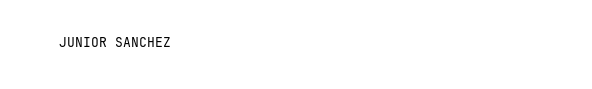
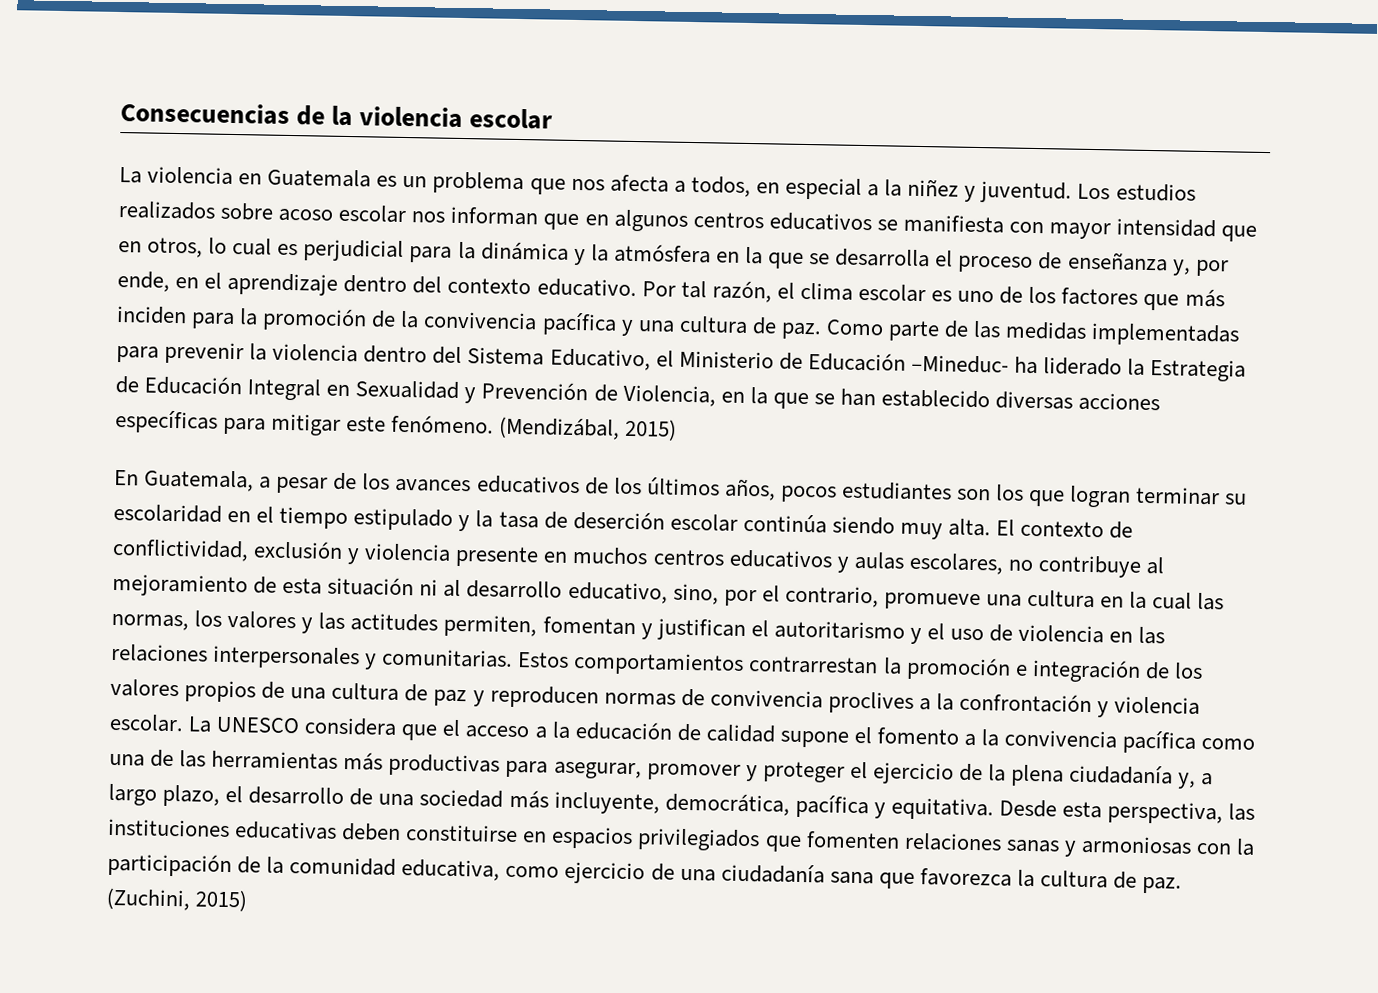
[59,37,171,47] JUNIOR SANCHEZ -> [120,102,554,130] [119,166,1196,204] [118,201,1258,242] [118,237,1229,277] [117,270,1225,311] [116,305,1241,347] [116,341,1247,382] [115,375,1161,412] [115,409,678,441] [114,469,1248,508] [113,503,1134,540] [112,538,1166,578] [112,573,1225,611] [111,610,1166,645] [111,643,1203,683] [110,678,1201,718] [109,713,1256,754] [109,749,1214,789] [108,783,1256,825] [108,818,1256,857] [107,852,1183,894] [106,887,249,912] Consecuencias de la violencia escolar // La violencia en Guatemala es un problema que nos afecta a todos, en especial a la niñez y juventud. Los estudios realizados sobre acoso escolar nos informan que en algunos centros educativos se manifiesta con mayor intensidad que en otros, lo cual es perjudicial para la dinámica y la atmósfera en la que se desarrolla el proceso de enseñanza y, por ende, en el aprendizaje dentro del contexto educativo. Por tal razón, el clima escolar es uno de los factores que más inciden para la promoción de la convivencia pacífica y una cultura de paz. Como parte de las medidas implementadas para prevenir la violencia dentro del Sistema Educativo, el Ministerio de Educación –Mineduc- ha liderado la Estrategia de Educación Integral en Sexualidad y Prevención de Violencia, en la que se han establecido diversas acciones específicas para mitigar este fenómeno. (Mendizábal, 2015) // En Guatemala, a pesar de los avances educativos de los últimos años, pocos estudiantes son los que logran terminar su escolaridad en el tiempo estipulado y la tasa de deserción escolar continúa siendo muy alta. El contexto de conflictividad, exclusión y violencia presente en muchos centros educativos y aulas escolares, no contribuye al mejoramiento de esta situación ni al desarrollo educativo, sino, por el contrario, promueve una cultura en la cual las normas, los valores y las actitudes permiten, fomentan y justifican el autoritarismo y el uso de violencia en las relaciones interpersonales y comunitarias. Estos comportamientos contrarrestan la promoción e integración de los valores propios de una cultura de paz y reproducen normas de convivencia proclives a la confrontación y violencia escolar. La UNESCO considera que el acceso a la educación de calidad supone el fomento a la convivencia pacífica como una de las herramientas más productivas para asegurar, promover y proteger el ejercicio de la plena ciudadanía y, a largo plazo, el desarrollo de una sociedad más incluyente, democrática, pacífica y equitativa. Desde esta perspectiva, las instituciones educativas deben constituirse en espacios privilegiados que fomenten relaciones sanas y armoniosas con la participación de la comunidad educativa, como ejercicio de una ciudadanía sana que favorezca la cultura de paz. (Zuchini, 2015)

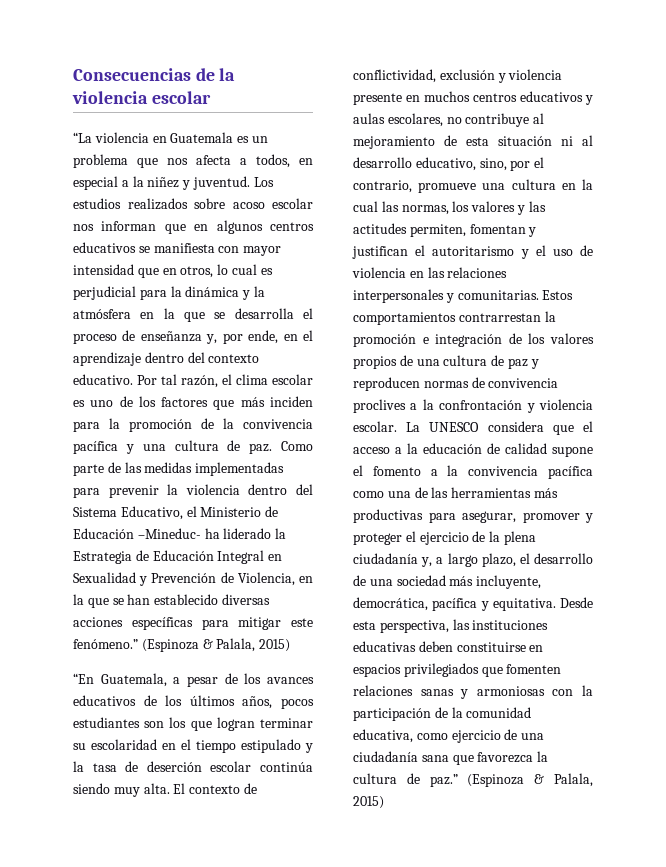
[119,167,142,184] La -> [73,132,92,143] “La
[391,414,621,440] fenómeno. (Mendizábal, -> [73,638,256,652] fenómeno.” (Espinoza & Palala,
[114,469,139,486] En -> [73,673,94,684] “En
[1142,876,1183,894] [106,887,191,911] paz. (Zuchini, -> [429,773,593,787] paz.” (Espinoza & Palala,

